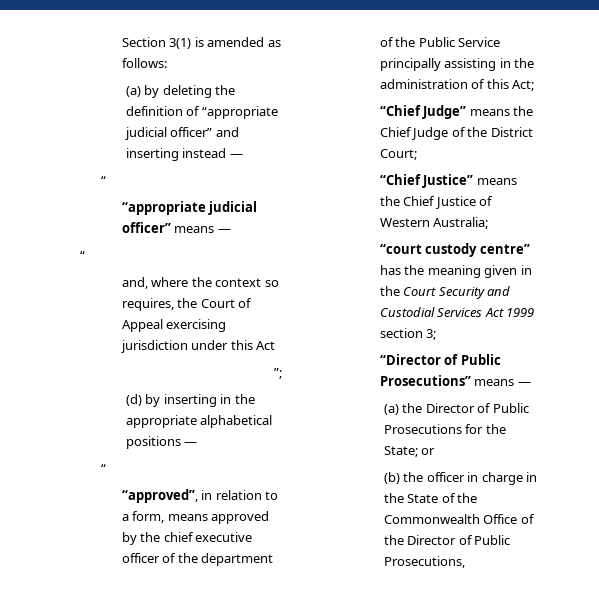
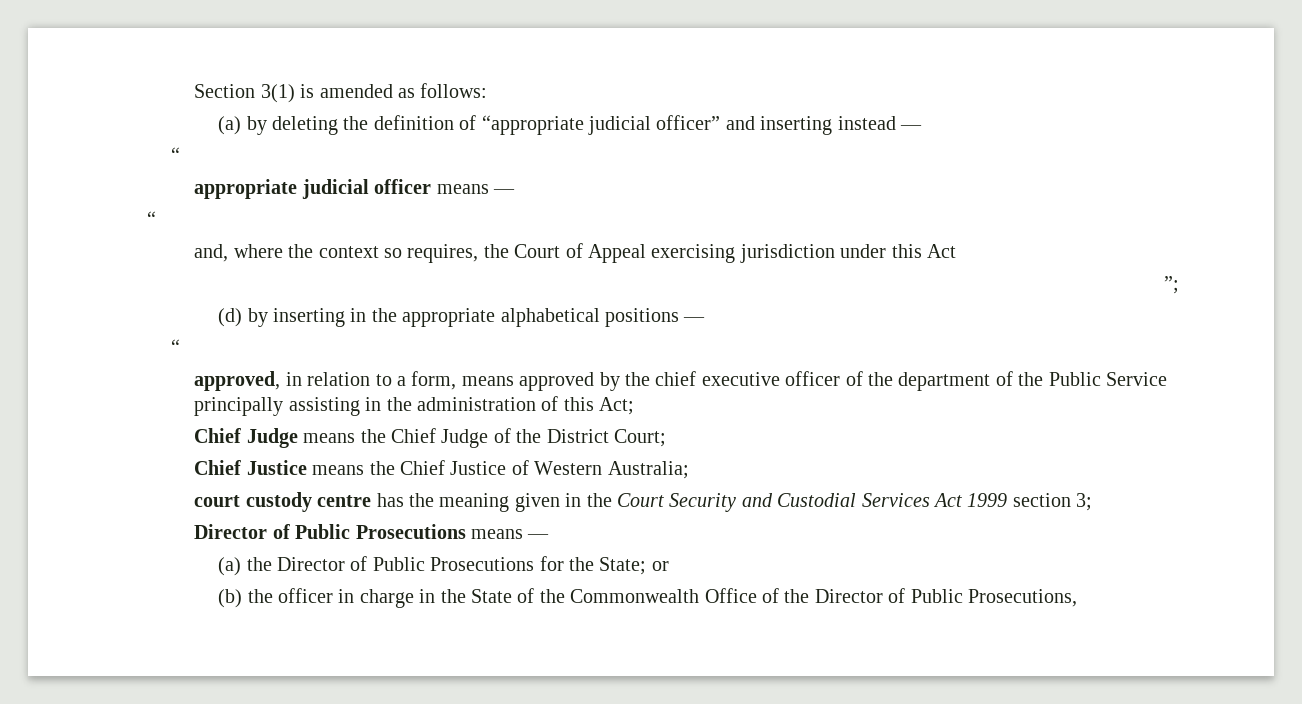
[121,201,258,215] [121,222,171,233] “appropriate judicial officer” -> [194,179,432,199] appropriate judicial officer
[121,489,198,503] “approved”, -> [194,371,281,391] approved,
[379,105,467,119] “Chief Judge” -> [194,428,298,448] Chief Judge
[379,174,474,188] “Chief Justice” -> [194,460,307,475] Chief Justice
[379,243,530,257] “court custody centre” -> [194,492,372,512] court custody centre
[379,354,501,365] [379,375,471,386] “Director of Public Prosecutions” -> [194,524,466,539] Director of Public Prosecutions

